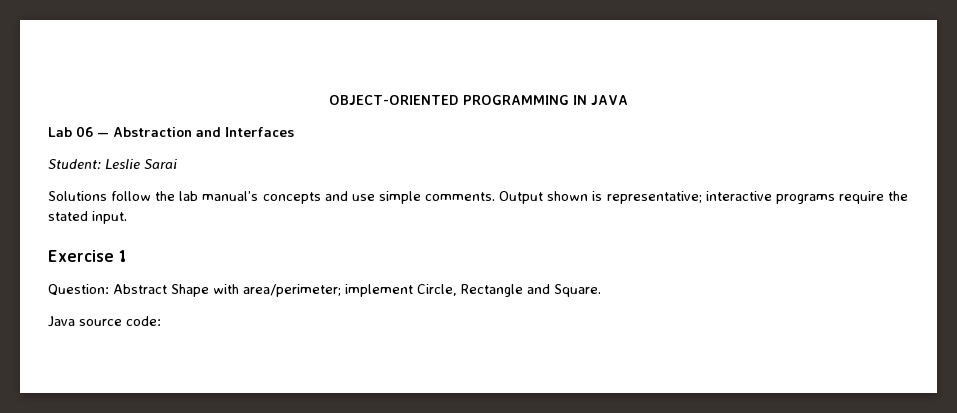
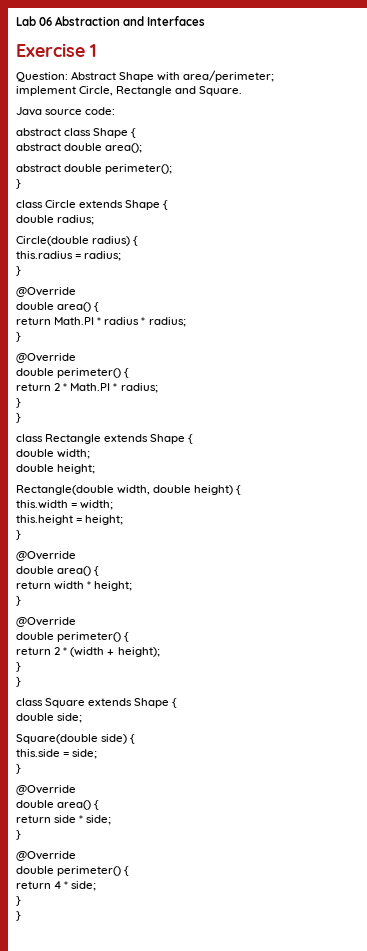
[328,95,628,105] OBJECT-ORIENTED PROGRAMMING IN JAVA // -> (16, 21) none
[97,132,109,137] — -> (53, 21) none
[48,159,177,170] [48,191,909,204] [48,211,127,224] // Student: Leslie Sarai // Solutions follow the lab manual’s concepts and use simple comments. Output shown is representative; interactive programs require the stated input. -> (206, 21) none
(161, 321) none -> [16,128,137,138] [16,143,143,153] [16,164,173,174] [16,179,21,189] [16,200,169,210] [16,215,95,225] [16,236,139,246] [16,251,122,261] [16,266,21,276] [16,287,76,297] [16,302,100,312] [16,317,186,327] [16,332,21,342] [16,353,76,363] [16,368,130,378] [16,383,158,393] [16,398,21,408] [16,413,21,423] [16,434,194,444] [16,449,91,459] [16,464,96,474] [16,485,242,495] [16,500,114,510] [16,515,124,525] [16,530,21,540] [16,551,76,561] [16,566,100,576] [16,581,133,591] [16,596,21,606] [16,617,76,627] [16,632,130,642] [16,647,160,657] [16,662,21,672] [16,677,21,687] [16,698,178,708] [16,713,83,723] [16,734,136,744] [16,749,98,759] [16,764,21,774] [16,785,76,795] [16,800,100,810] [16,815,112,825] [16,830,21,840] [16,851,76,861] [16,866,130,876] [16,881,97,891] [16,896,21,906] [16,911,21,921] // abstract class Shape { // abstract double area(); // abstract double perimeter(); // } // class Circle extends Shape { // double radius; // Circle(double radius) { // this.radius = radius; // } // @Override // double area() { // return Math.PI * radius * radius; // } // @Override // double perimeter() { // return 2 * Math.PI * radius; // } // } // class Rectangle extends Shape { // double width; // double height; // Rectangle(double width, double height) { // this.width = width; // this.height = height; // } // @Override // double area() { // return width * height; // } // @Override // double perimeter() { // return 2 * (width + height); // } // } // class Square extends Shape { // double side; // Square(double side) { // this.side = side; // } // @Override // double area() { // return side * side; // } // @Override // double perimeter() { // return 4 * side; // } // }

